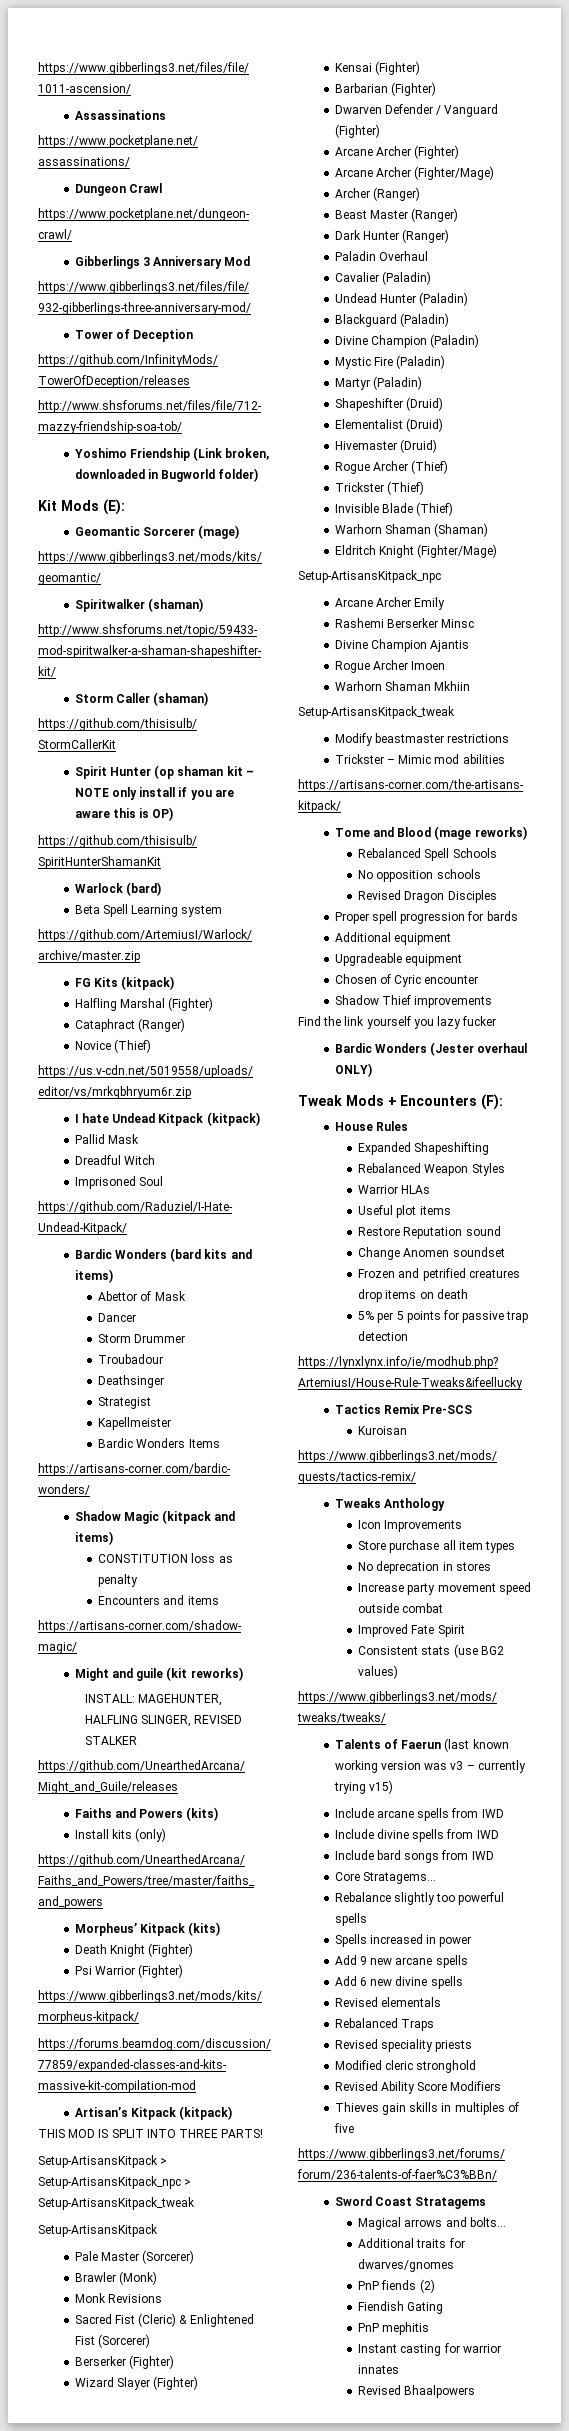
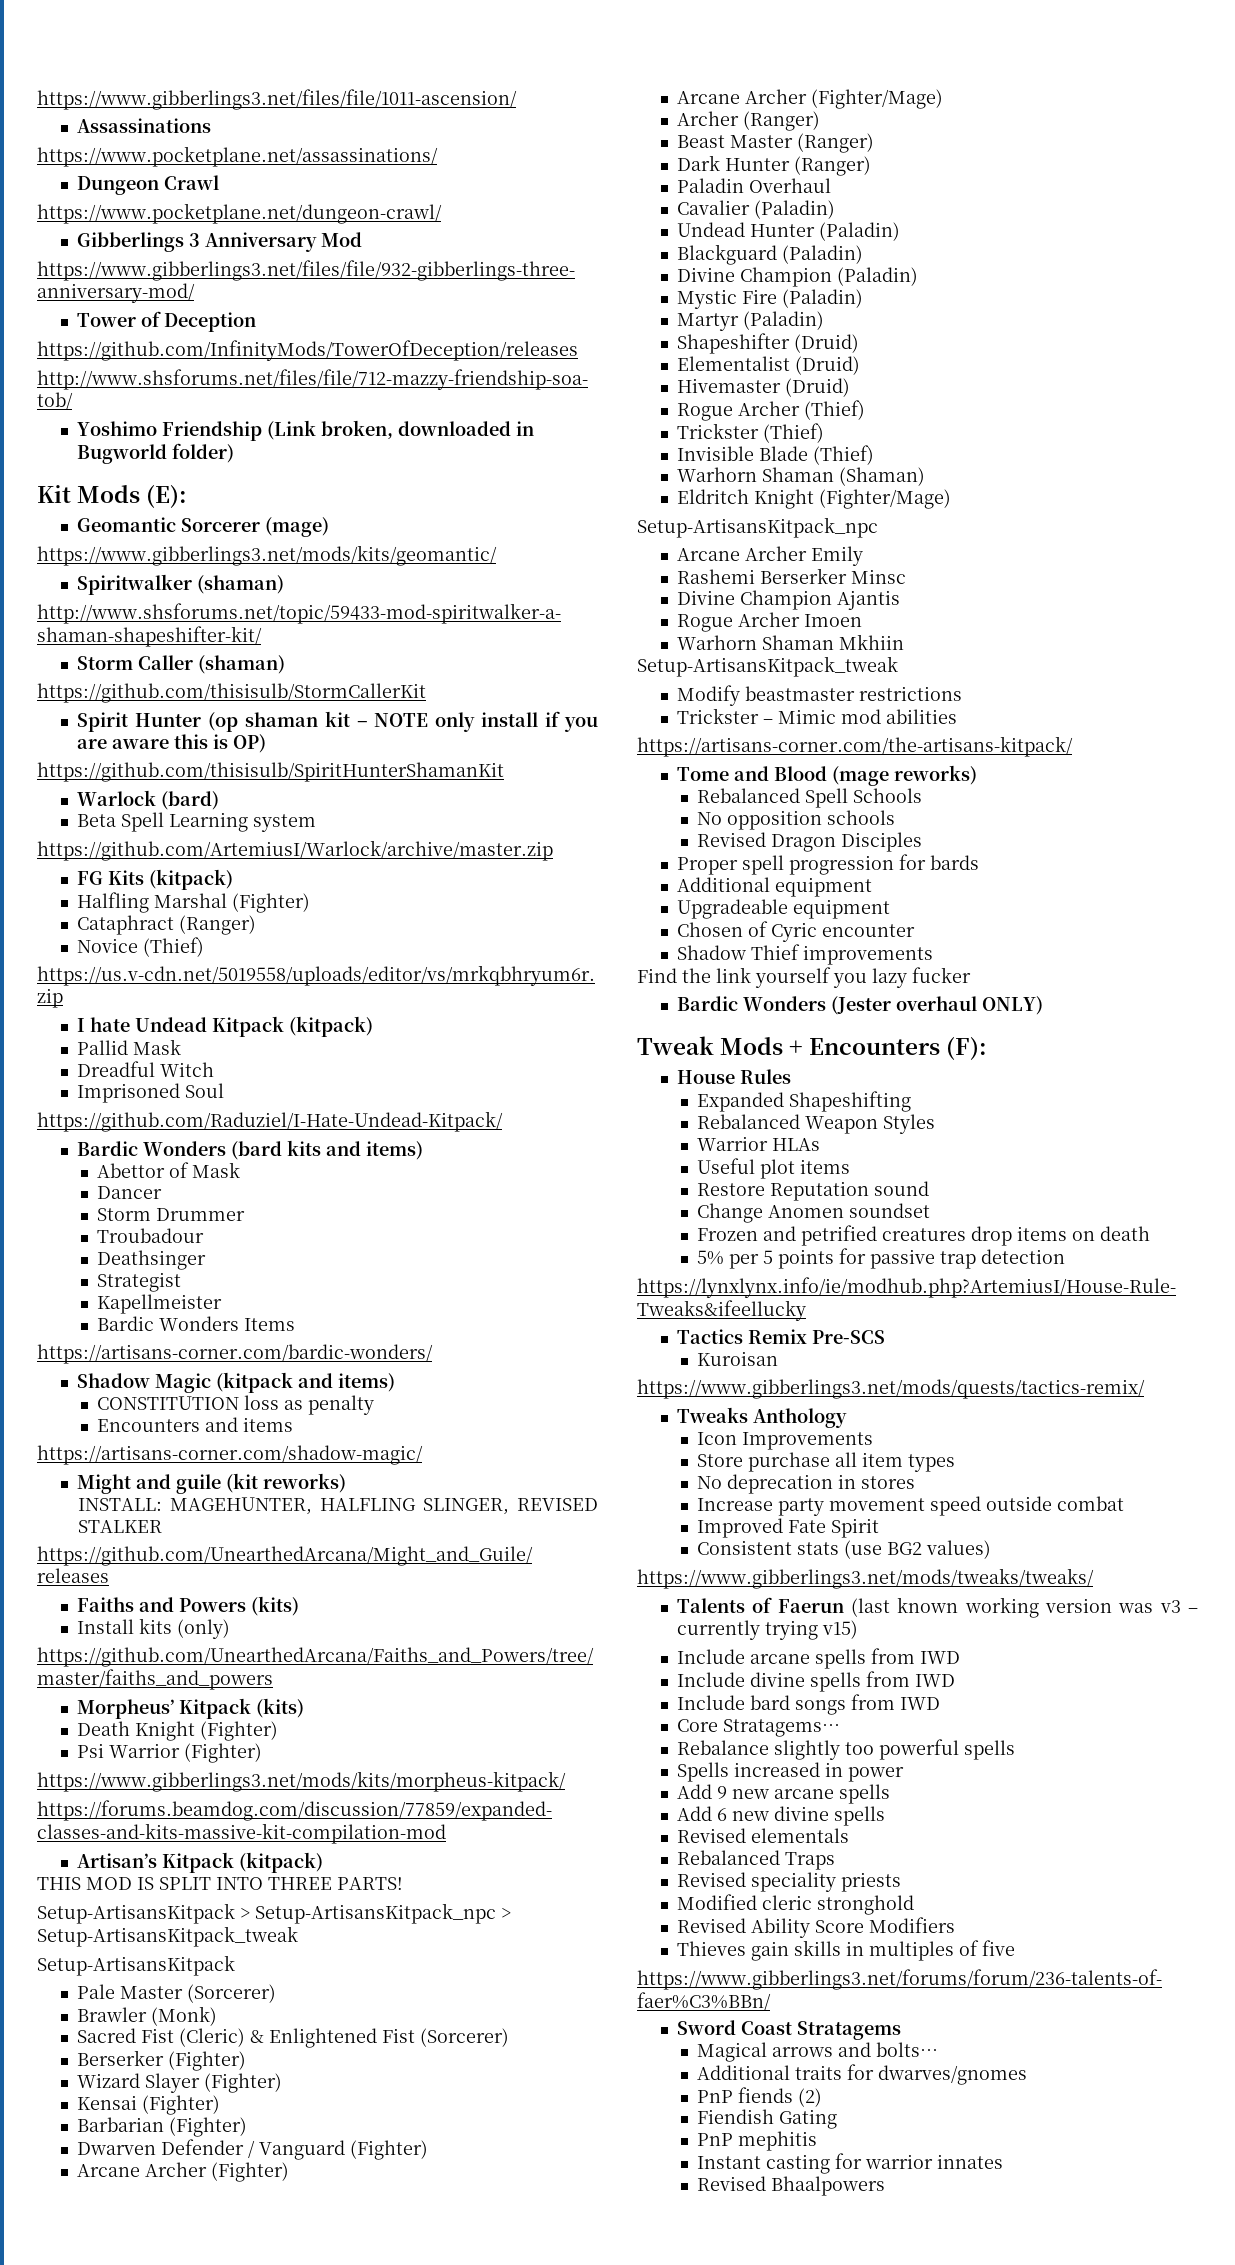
[74,2293,162,2303] // Monk Revisions -> (218, 2016) none

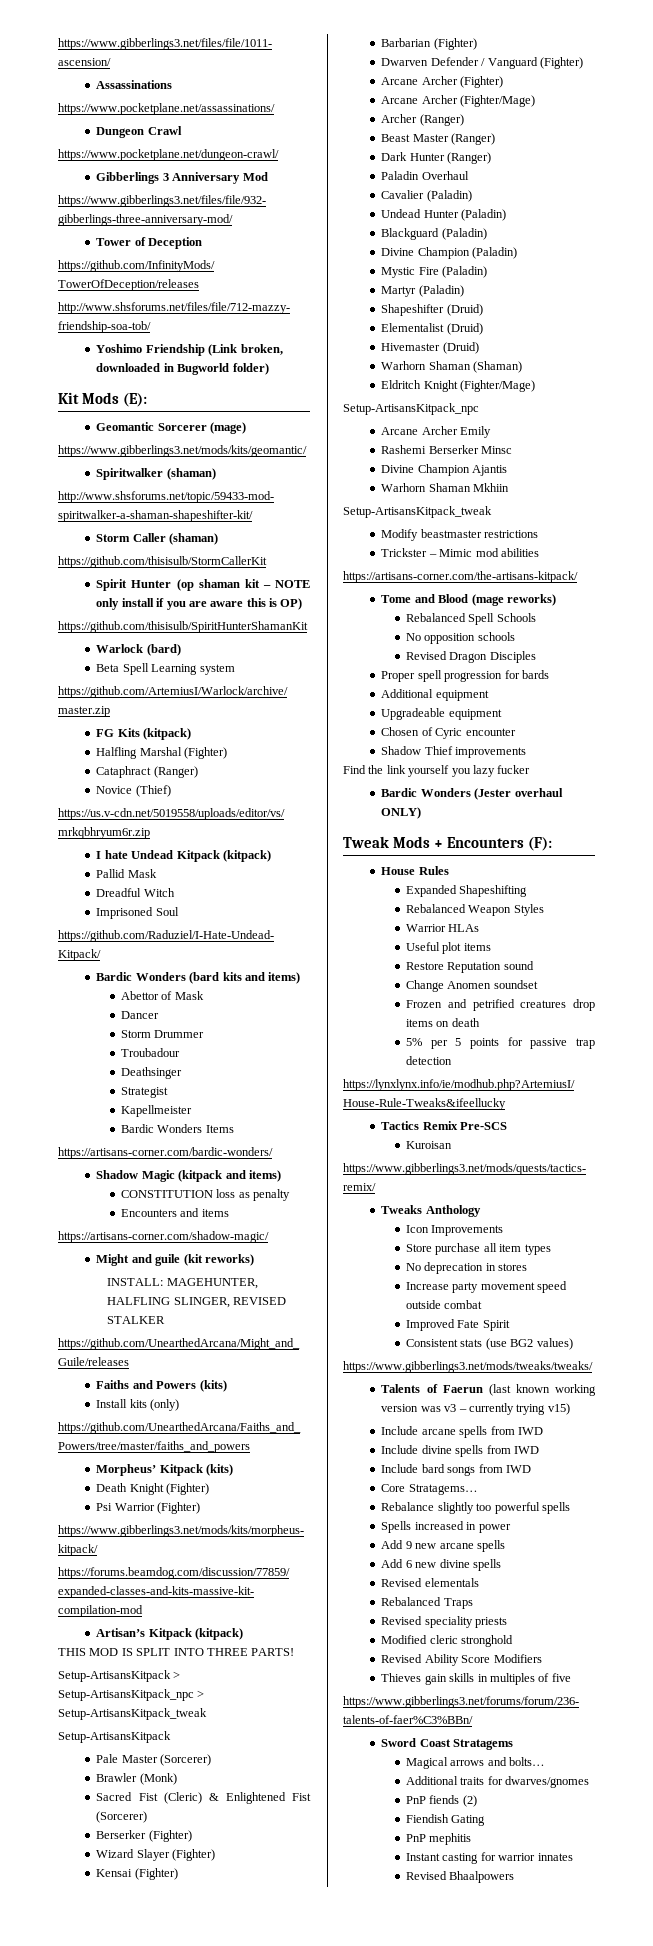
[677,400,866,421] [677,423,825,443] [677,445,875,465] // Rogue Archer (Thief) // Trickster (Thief) // Invisible Blade (Thief) -> (479, 348) none
[677,612,863,632] // Rogue Archer Imoen -> (508, 470) none

